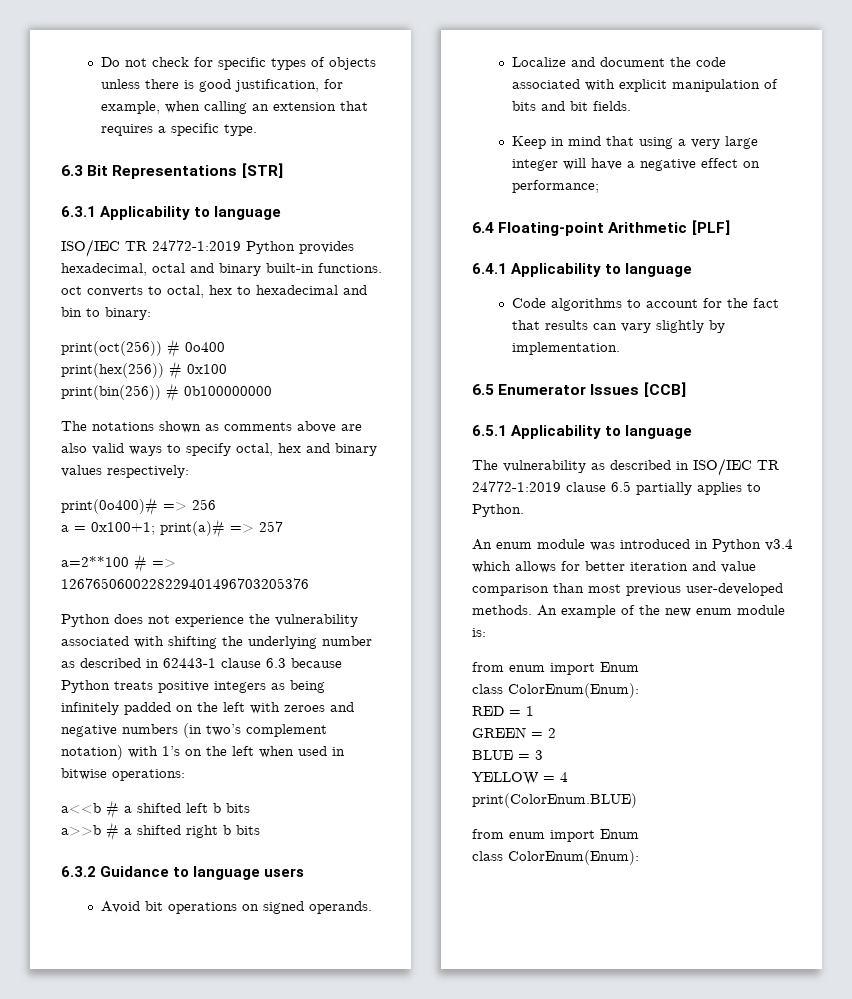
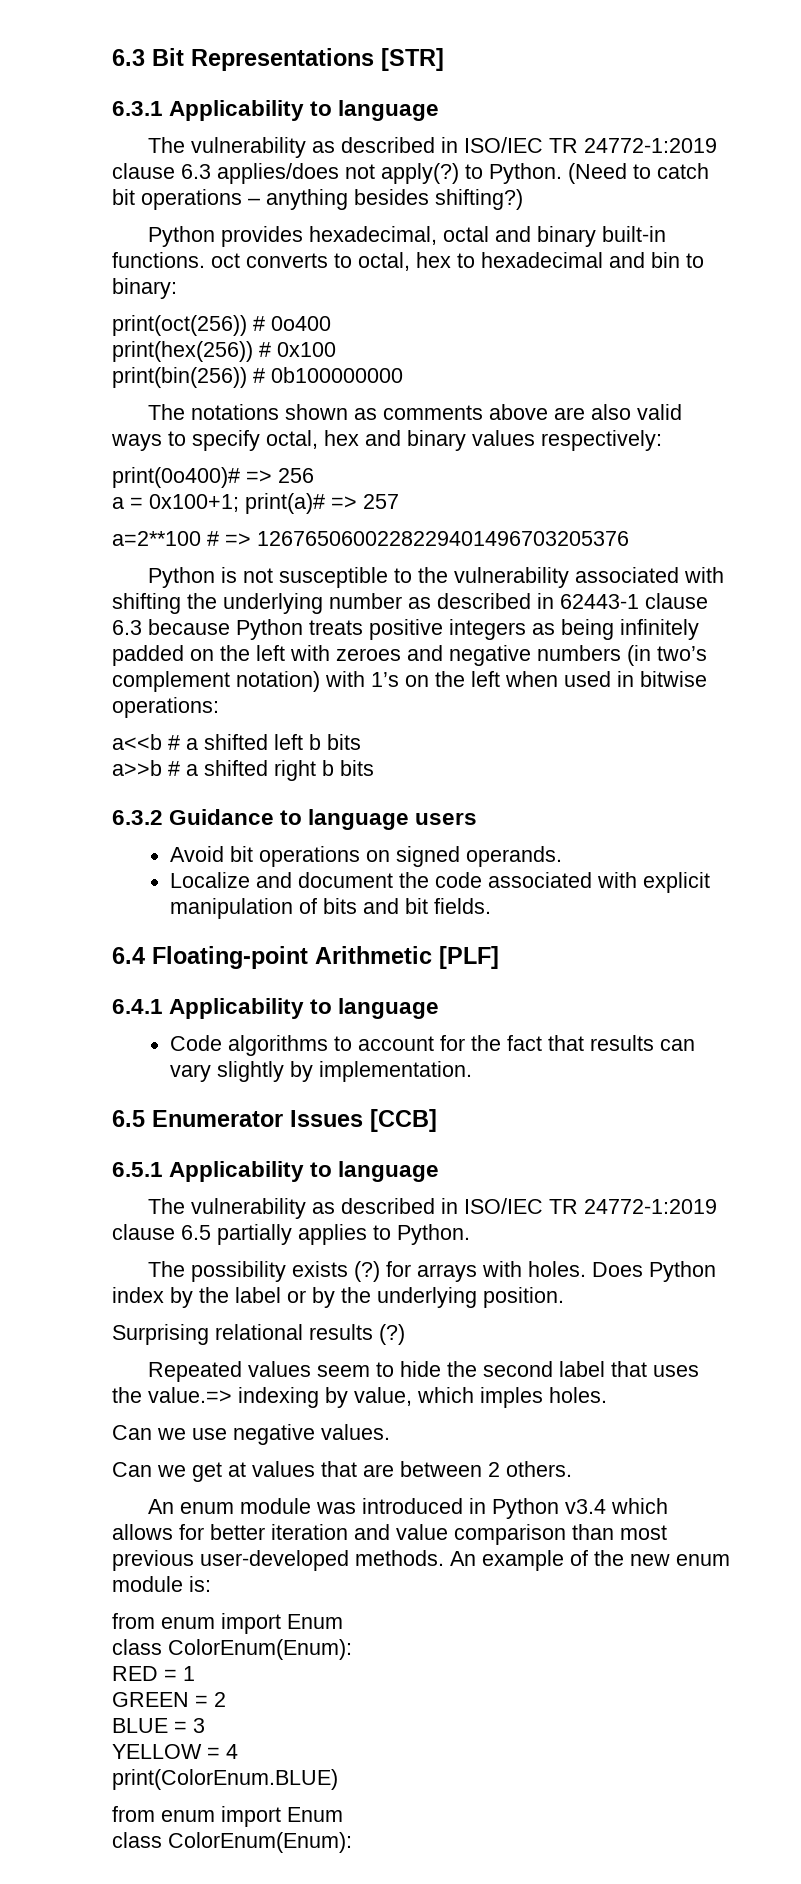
[100,57,376,70] [100,79,343,92] [100,101,368,114] [100,123,257,136] Do not check for specific types of objects unless there is good justification, for example, when calling an extension that requires a specific type. // -> (112, 57) none
[61,239,241,257] ISO/IEC TR 24772-1:2019 -> [148,137,718,158] [112,163,709,184] [112,189,523,210] The vulnerability as described in ISO/IEC TR 24772-1:2019 clause 6.3 applies/does not apply(?) to Python. (Need to catch bit operations – anything besides shifting?) //
[114,614,244,627] does not experience -> [221,567,413,588] is not susceptible to
[511,136,758,149] [511,158,760,171] [511,180,599,193] // Keep in mind that using a very large integer will have a negative effect on performance; -> (492, 906) none
(524, 510) none -> [148,1261,717,1282] [112,1287,564,1308] [112,1324,405,1345] [148,1361,700,1382] [112,1387,607,1408] [112,1424,390,1445] [112,1461,572,1482] // The possibility exists (?) for arrays with holes. Does Python index by the label or by the underlying position. // Surprising relational results (?) // Repeated values seem to hide the second label that uses the value.=> indexing by value, which imples holes. // Can we use negative values. // Can we get at values that are between 2 others.

